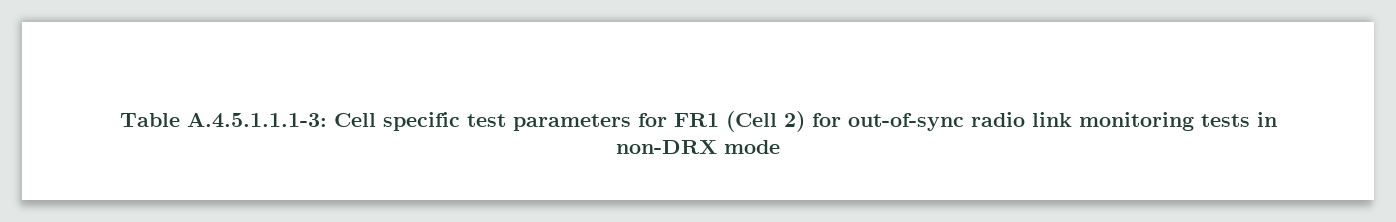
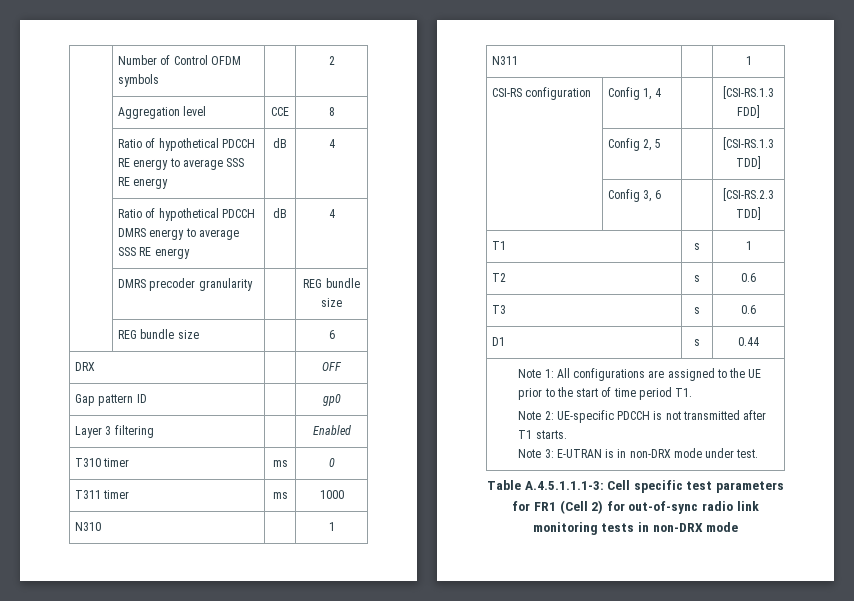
(119, 120) none -> [118,55,241,65] [118,74,160,87] [328,56,335,65] [118,106,207,119] [271,107,289,116] [328,107,335,116] [118,138,255,151] [118,158,245,170] [118,177,169,189] [273,138,287,148] [328,139,335,148] [118,208,255,221] [118,228,239,240] [118,247,190,259] [273,208,287,218] [328,209,335,218] [118,278,253,291] [303,278,360,288] [321,298,342,307] [118,329,199,339] [328,330,335,339] [75,362,96,371] [322,362,342,371] [75,394,147,406] [322,394,341,406] [75,425,154,438] [312,425,351,435] [75,458,130,467] [272,460,288,467] [328,458,335,467] [75,490,130,499] [272,492,288,499] [319,490,344,499] [75,522,102,531] [328,522,335,531] [492,56,519,65] [745,56,752,65] [492,87,592,100] [608,87,661,100] [723,86,774,99] [737,105,760,118] [608,138,661,151] [723,137,774,150] [736,156,761,169] [608,189,661,202] [723,188,774,201] [736,207,761,220] [492,241,507,250] [694,243,700,250] [745,241,752,250] [492,273,507,282] [694,275,700,282] [741,273,756,282] [492,305,507,314] [694,307,700,314] [741,305,756,314] [492,337,506,346] [694,339,700,346] [738,337,759,346] [518,368,762,381] [518,387,692,400] [518,410,766,423] [518,430,567,439] [518,448,759,458] | Number of Control OFDM symbols | | 2 // | Aggregation level | CCE | 8 // | Ratio of hypothetical PDCCH RE energy to average SSS RE energy | dB | 4 // | Ratio of hypothetical PDCCH DMRS energy to average SSS RE energy | dB | 4 // | DMRS precoder granularity | | REG bundle size // | REG bundle size | | 6 // DRX | | OFF // Gap pattern ID | | gp0 // Layer 3 filtering | | Enabled // T310 timer | ms | 0 // T311 timer | ms | 1000 // N310 | | 1 // N311 | | 1 // CSI-RS configuration | Config 1, 4 | | [CSI-RS.1.3 FDD] // | Config 2, 5 | | [CSI-RS.1.3 TDD] // | Config 3, 6 | | [CSI-RS.2.3 TDD] // T1 | s | 1 // T2 | s | 0.6 // T3 | s | 0.6 // D1 | s | 0.44 // Note 1: All configurations are assigned to the UE prior to the start of time period T1. // Note 2: UE-specific PDCCH is not transmitted after T1 starts. // Note 3: E-UTRAN is in non-DRX mode under test. //

